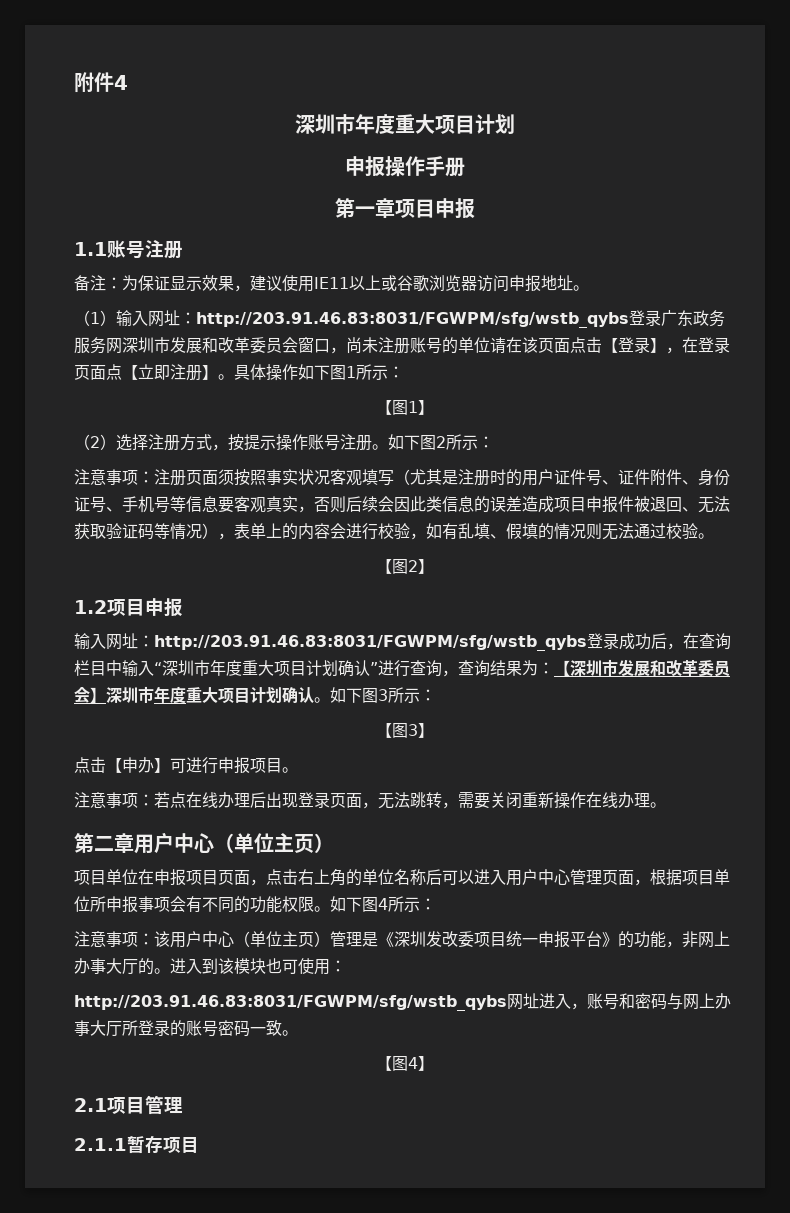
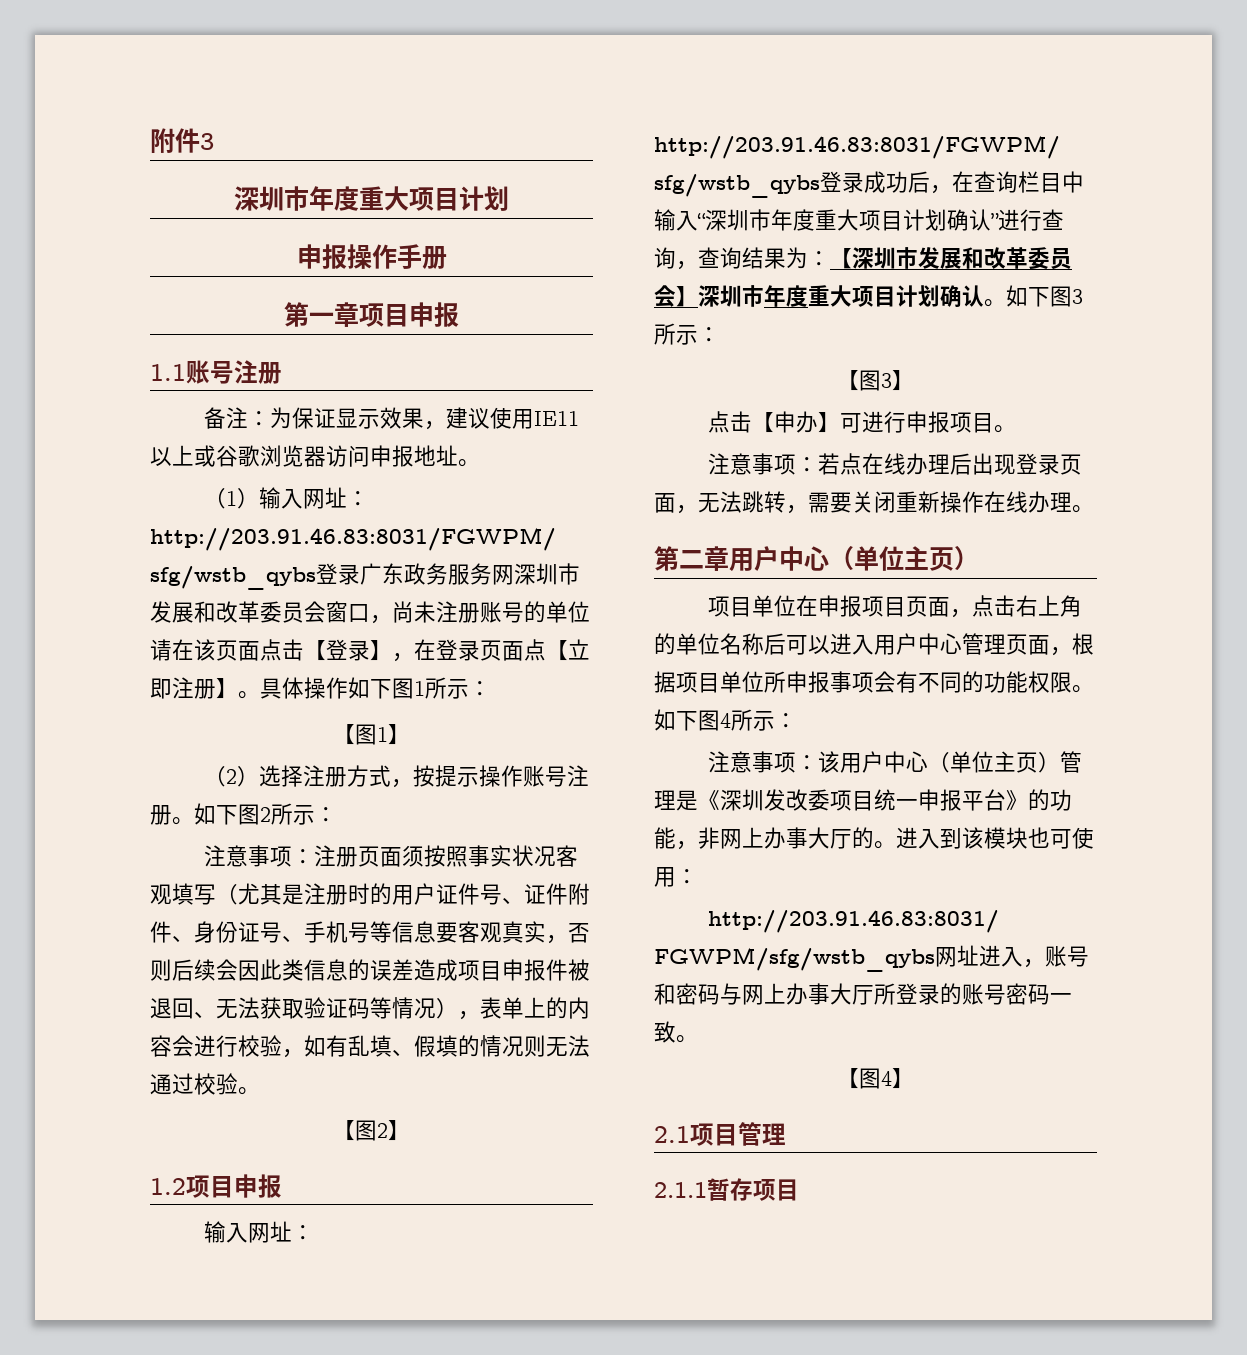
[74,72,128,93] 附件4 -> [150,128,214,153] 附件3

